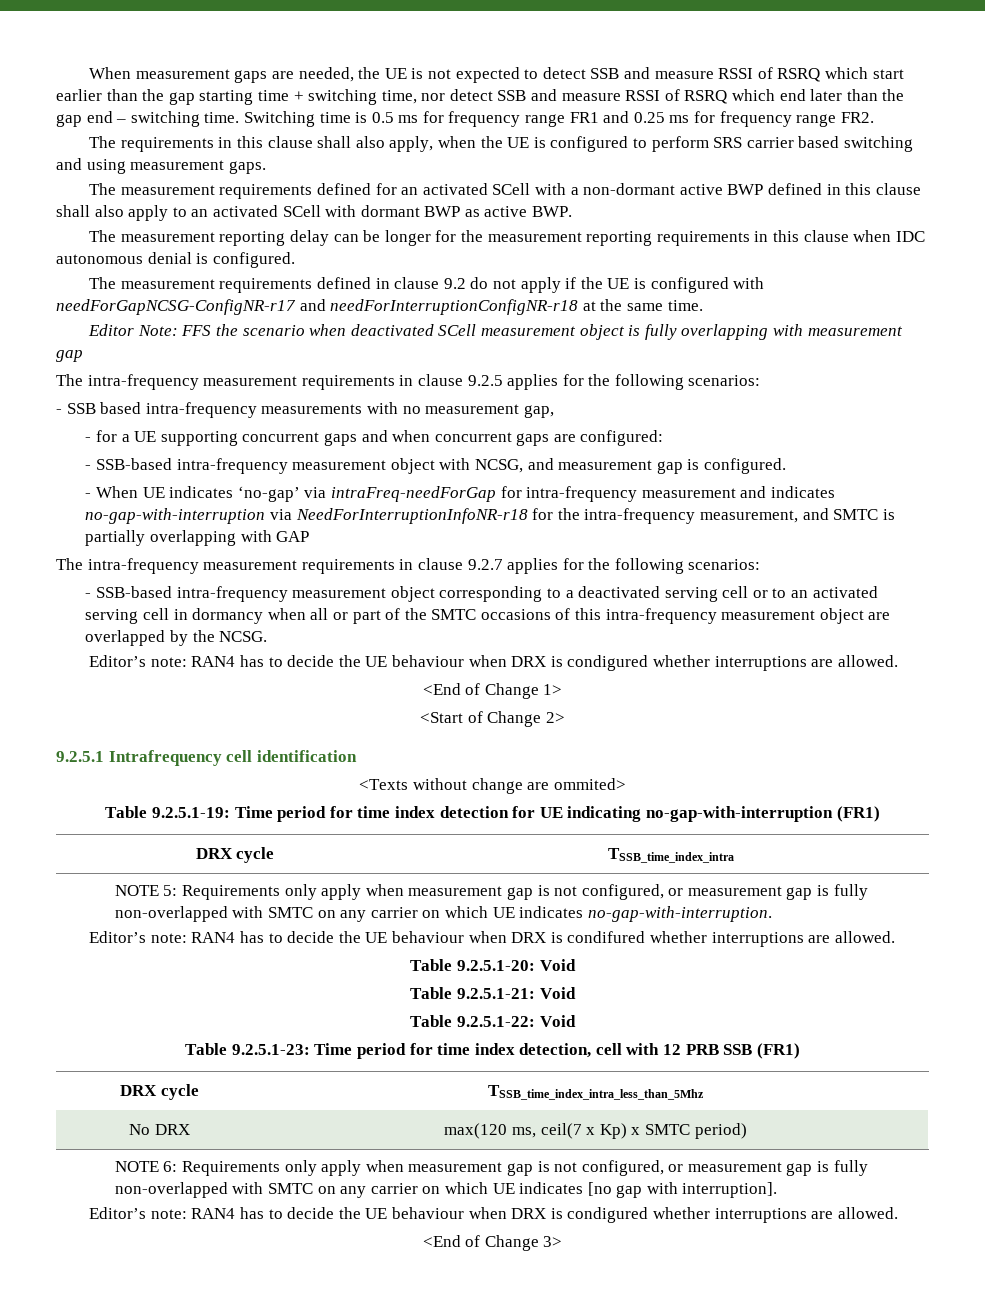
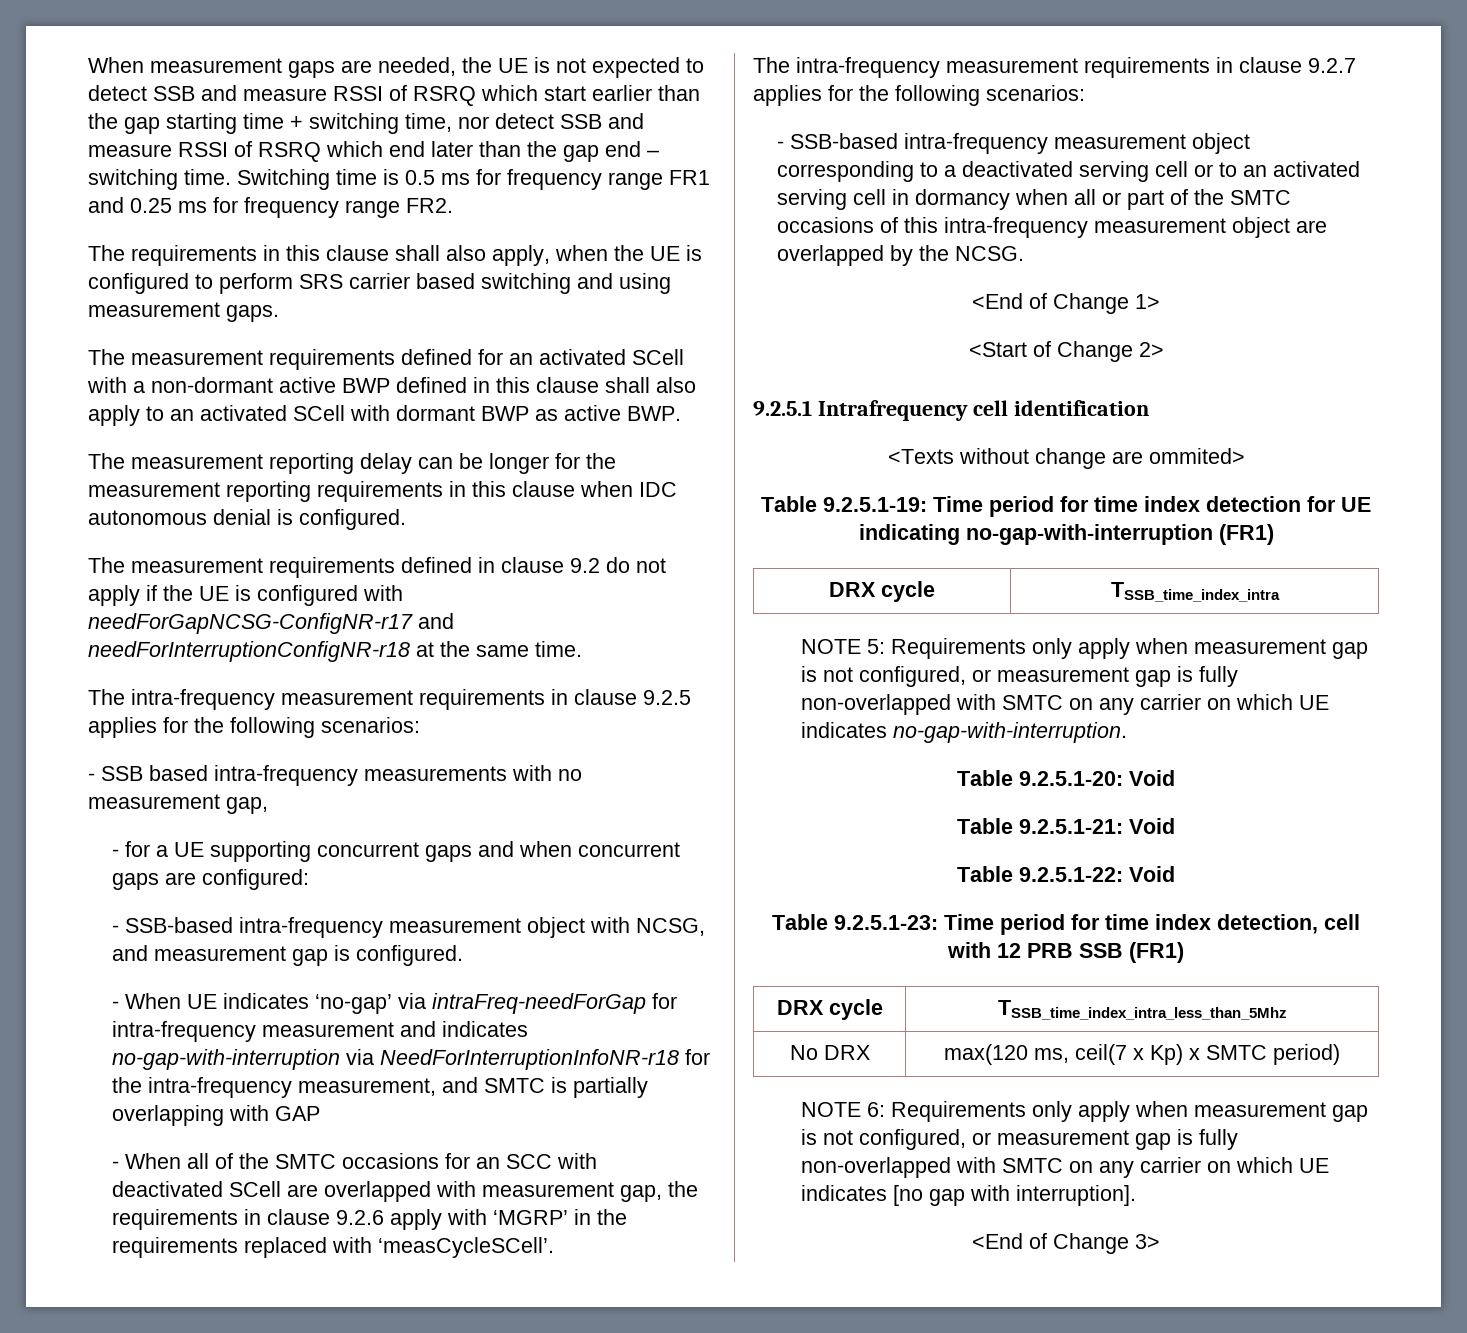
[88,324,903,340] [56,350,83,362] // Editor Note: FFS the scenario when deactivated SCell measurement object is fully overlapping with measurement gap -> (582, 649) none
(310, 536) none -> [112,1153,598,1169] [112,1181,699,1202] [112,1209,628,1230] [112,1237,555,1258] // - When all of the SMTC occasions for an SCC with deactivated SCell are overlapped with measurement gap, the requirements in clause 9.2.6 apply with ‘MGRP’ in the requirements replaced with ‘measCycleSCell’.
[89,655,898,671] // Editor’s note: RAN4 has to decide the UE behaviour when DRX is condigured whether interruptions are allowed. -> (1025, 253) none
[89,931,895,947] // Editor’s note: RAN4 has to decide the UE behaviour when DRX is condifured whether interruptions are allowed. -> (1128, 732) none
[89,1207,898,1223] // Editor’s note: RAN4 has to decide the UE behaviour when DRX is condigured whether interruptions are allowed. -> (1137, 1195) none

